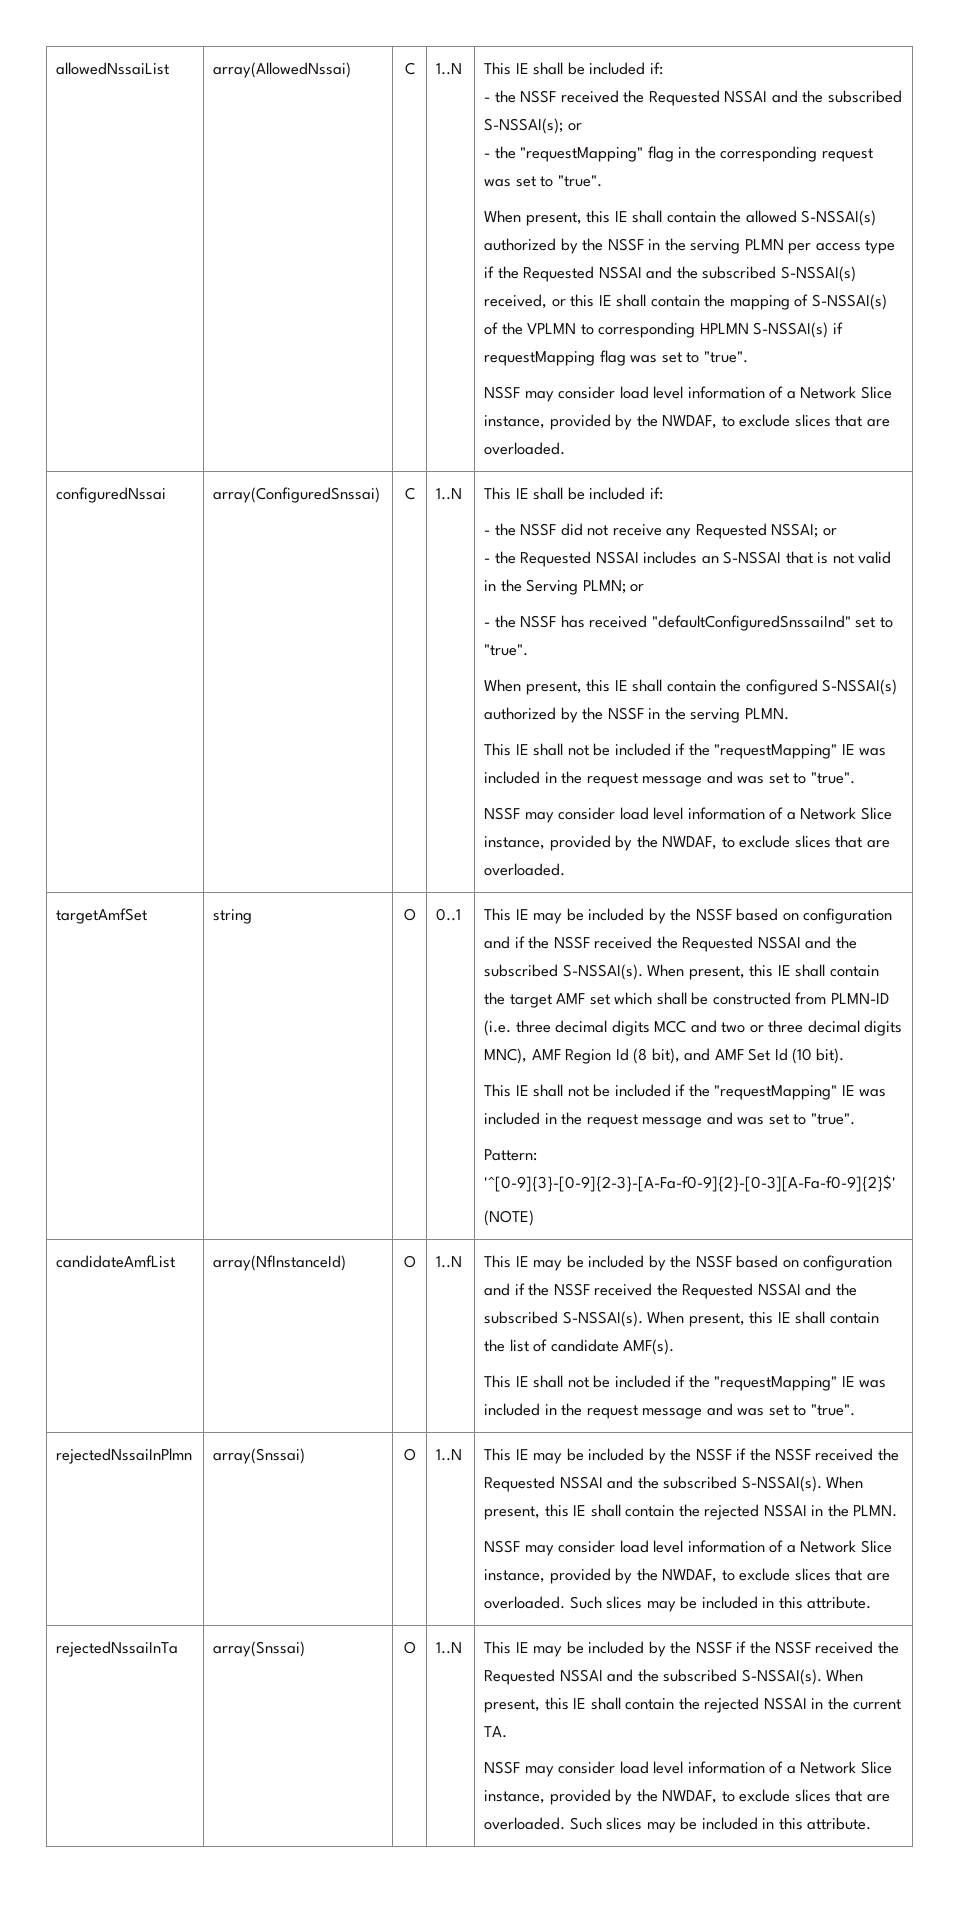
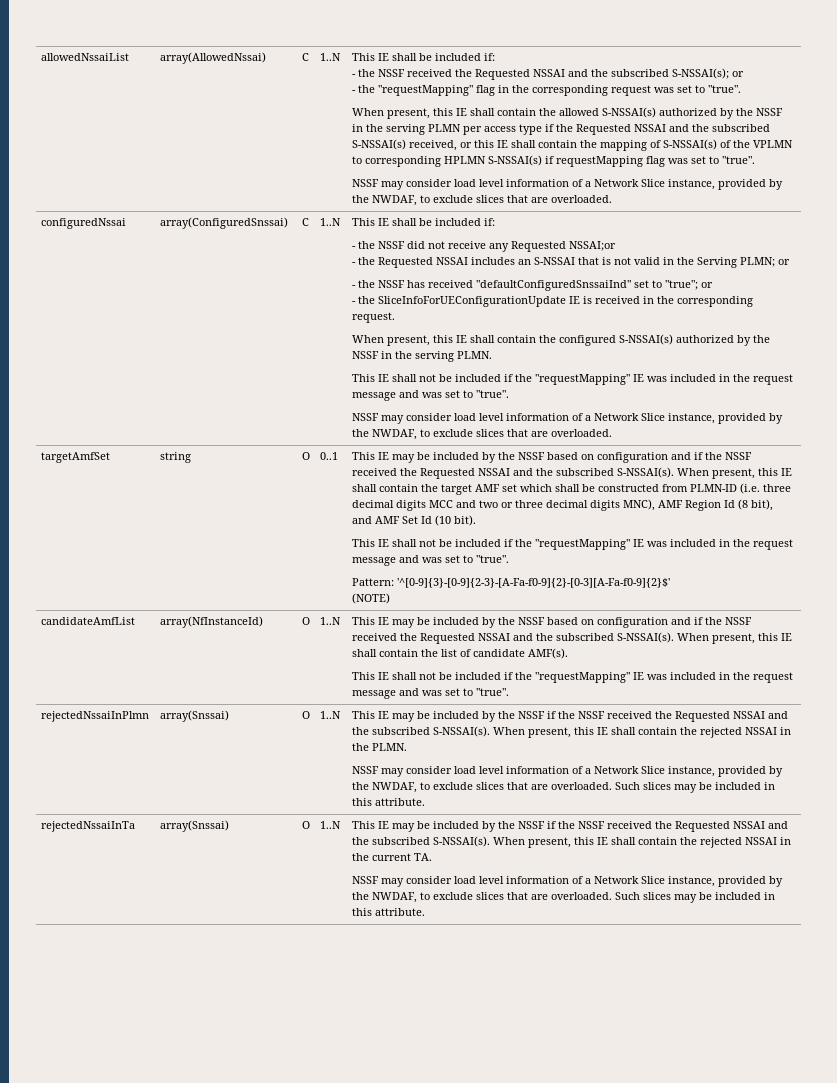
[771,523,837,538] NSSAI; or -> [569,241,617,251] NSSAI;or
[484,644,529,656] "true". -> [665,280,714,290] [352,296,754,307] [352,312,396,323] "true"; or // - the SliceInfoForUEConfigurationUpdate IE is received in the corresponding request.

